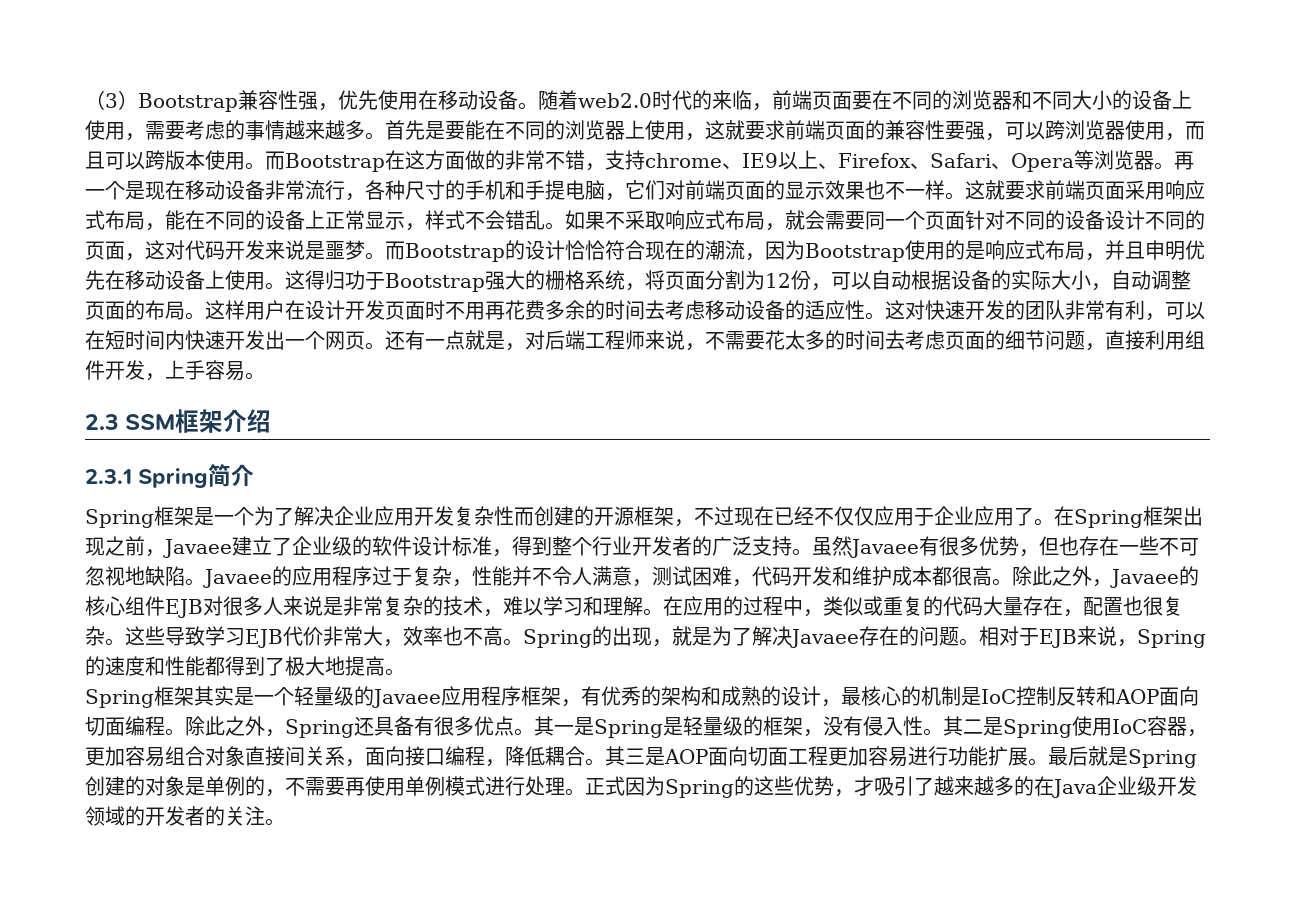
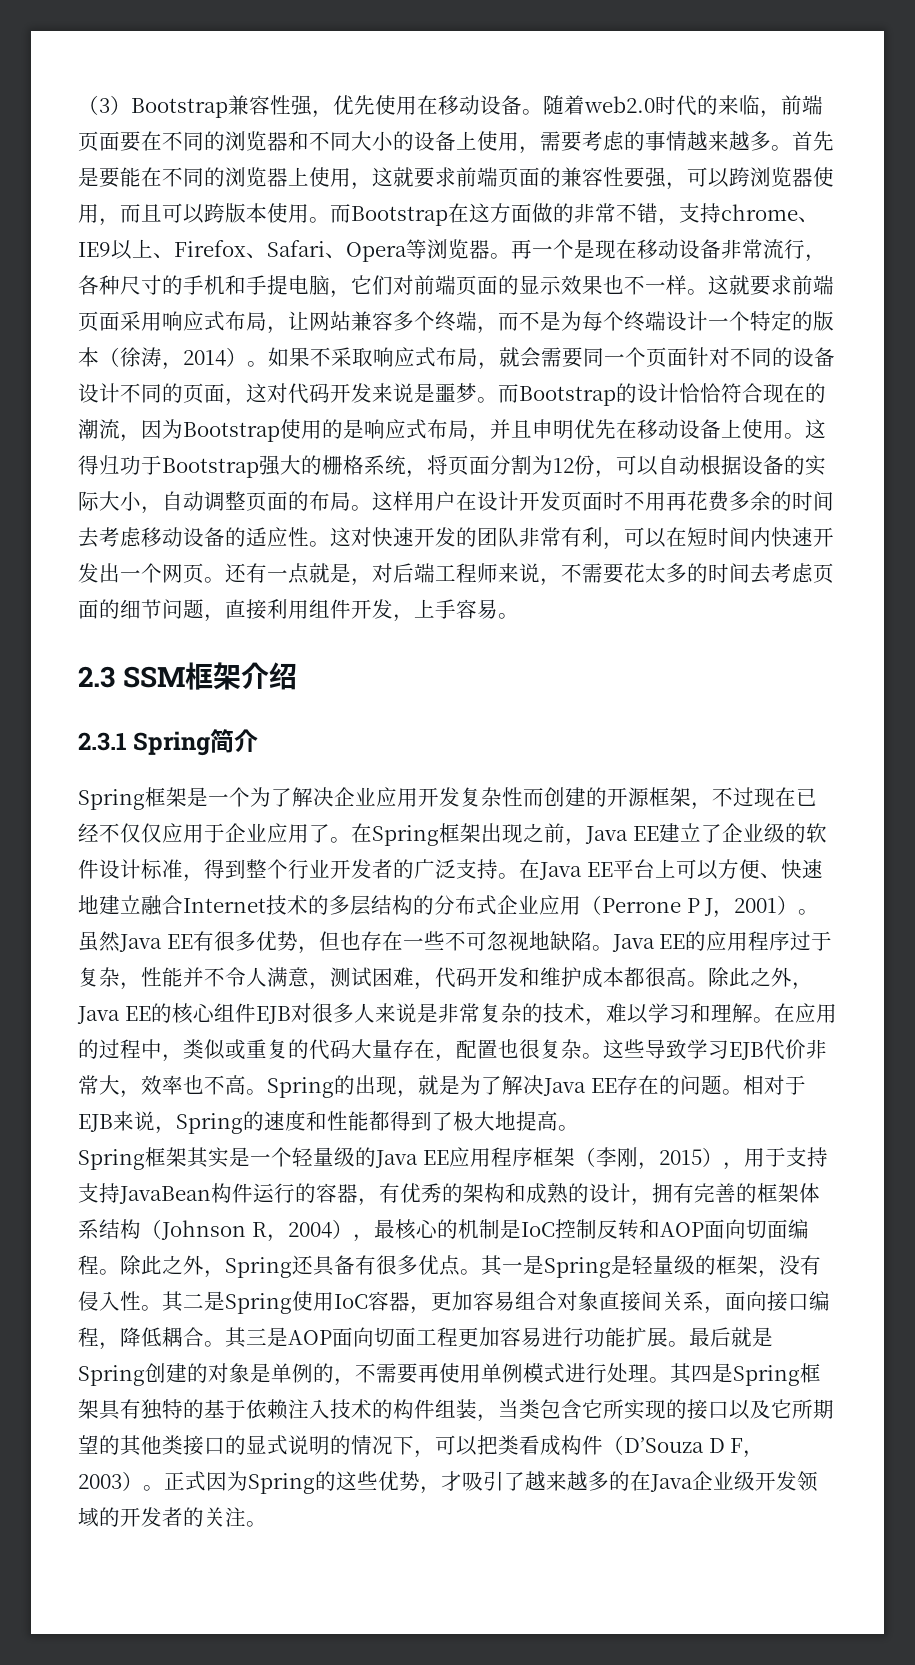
[165,210,545,231] 能在不同的设备上正常显示，样式不会错乱 -> [288,311,834,334] [78,347,247,370] 让网站兼容多个终端，而不是为每个终端设计一个特定的版本（徐涛，2014）
[163,539,232,558] Javaee -> [585,826,659,844] Java EE
[812,536,919,558] 虽然Javaee -> [519,859,823,880] [78,895,820,918] [78,931,193,952] 在Java EE平台上可以方便、快速地建立融合Internet技术的多层结构的分布式企业应用（Perrone P J，2001）。虽然Java EE
[203,569,272,588] Javaee -> [611,934,686,952] Java EE
[1110,569,1179,588] Javaee -> [77,1006,151,1024] Java EE
[790,629,859,648] Javaee -> [543,1078,617,1096] Java EE
[372,689,441,708] Javaee -> [375,1150,449,1168] Java EE
(561, 696) none -> [574,1147,828,1170] [78,1183,358,1204] （李刚，2015），用于支持支持JavaBean构件运行的容器
(841, 703) none -> [652,1183,820,1203] [78,1219,374,1242] 拥有完善的框架体系结构（Johnson R，2004），
(585, 792) none -> [670,1363,821,1386] [78,1399,834,1422] [78,1435,765,1458] [78,1471,164,1491] 其四是Spring框架具有独特的基于依赖注入技术的构件组装，当类包含它所实现的接口以及它所期望的其他类接口的显式说明的情况下，可以把类看成构件（D’Souza D F，2003）。

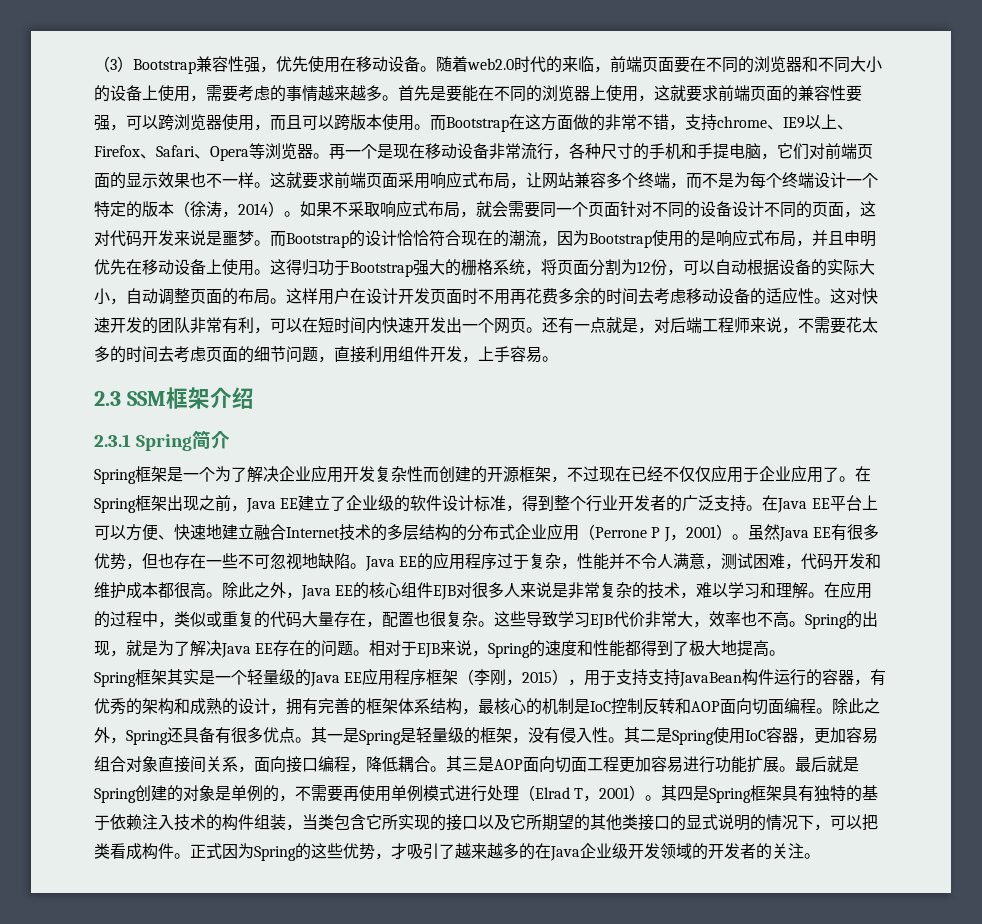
[141,1219,353,1242] （Johnson R，2004） -> (462, 706) none
(649, 1373) none -> [519,785,646,802] （Elrad T，2001）
[603,1435,765,1458] [78,1471,143,1491] （D’Souza D F，2003） -> (174, 851) none

